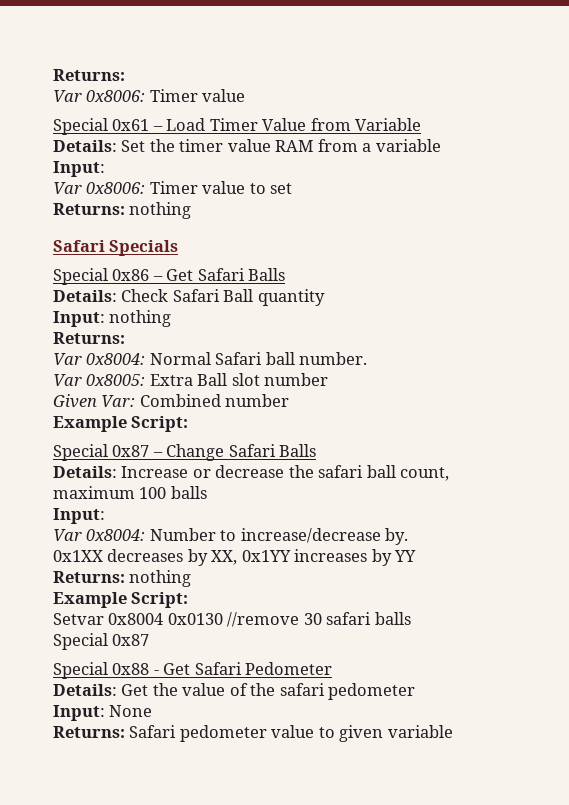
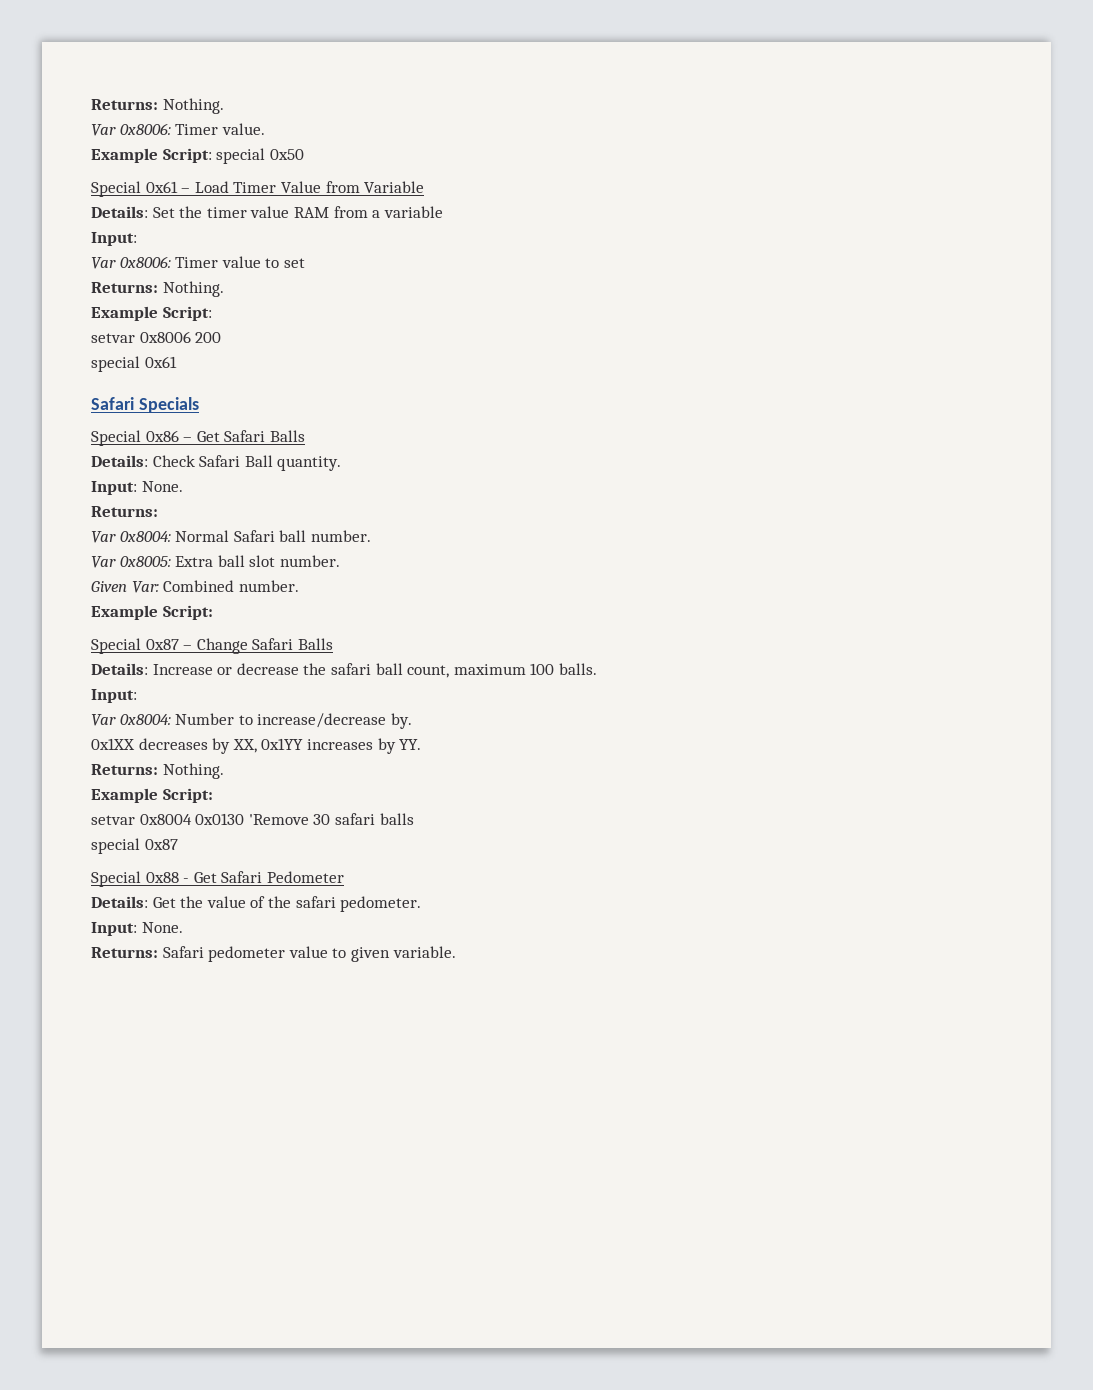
[53,69,125,81] [53,89,246,102] Returns: // Var 0x8006: Timer value -> [91,98,224,114] [91,123,265,136] [91,148,304,164] Returns: Nothing. // Var 0x8006: Timer value. // Example Script: special 0x50
[129,202,192,219] nothing -> [162,281,224,297] [91,306,212,321] [91,331,222,343] [91,356,177,372] Nothing. // Example Script: // setvar 0x8006 200 // special 0x61
[257,289,325,306] [53,310,172,327] quantity // Input: nothing -> [277,456,342,471] [91,481,183,495] quantity. // Input: None.
[197,373,329,386] Ball slot number -> [217,555,340,567] ball slot number.
[225,394,290,407] number -> [238,580,299,592] number.
[170,486,207,499] balls -> [558,663,597,675] balls.
[394,550,417,562] [53,570,192,587] [53,592,189,608] [53,613,104,625] YY // Returns: nothing // Example Script: // Setvar -> [399,739,422,750] [91,763,224,779] [91,788,213,803] [91,815,135,825] YY. // Returns: Nothing. // Example Script: // setvar
[227,612,300,627] //remove -> [248,814,309,825] 'Remove
[53,633,108,650] Special -> [91,838,140,854] special
[328,683,416,700] [53,705,153,721] pedometer // Input: None -> [340,896,422,912] [91,922,183,936] pedometer. // Input: None.
[387,725,453,738] variable -> [392,946,456,958] variable.

